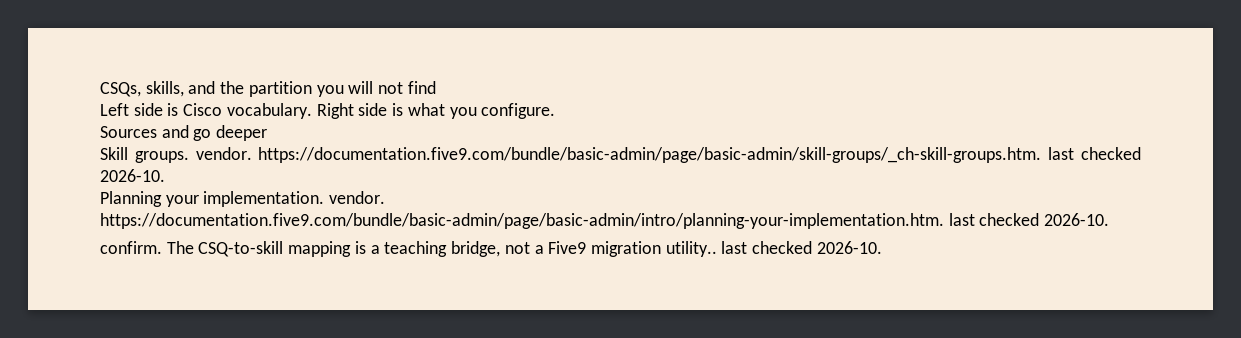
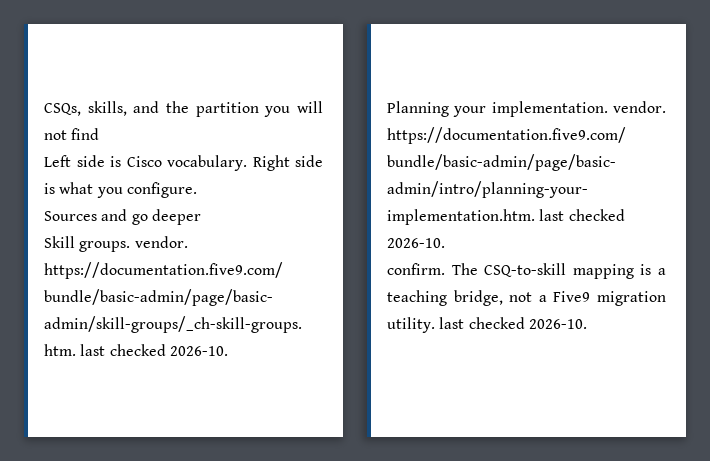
[665,241,717,257] utility.. -> [387,317,435,333] utility.

